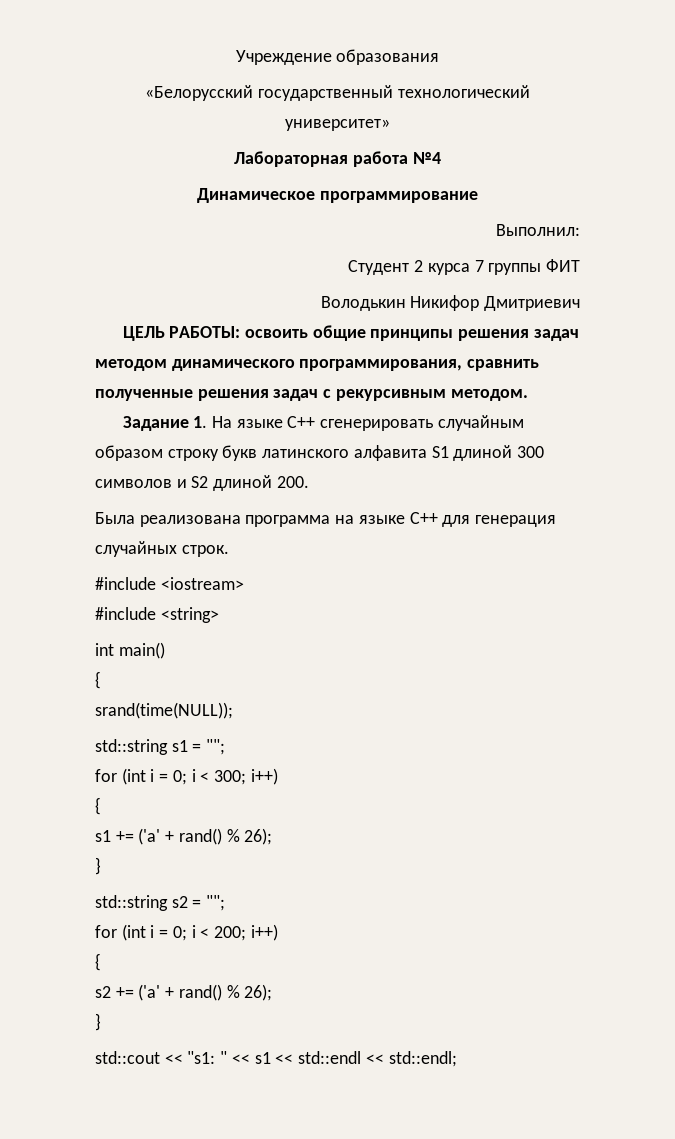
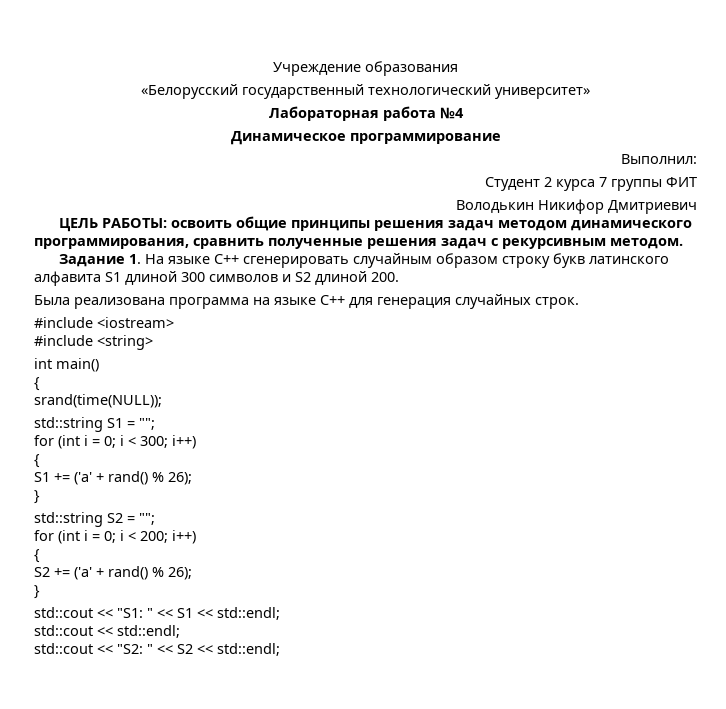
[171,740,188,752] s1 -> [107,418,123,428] S1
[95,830,111,842] s1 -> [34,472,50,482] S1
[171,896,188,908] s2 -> [107,513,123,523] S2
[95,986,111,998] s2 -> [34,567,50,577] S2
[187,1051,457,1067] "s1: " << s1 << std::endl << std::endl; -> [117,607,280,620] [34,625,180,638] [34,643,280,656] "S1: " << S1 << std::endl; // std::cout << std::endl; // std::cout << "S2: " << S2 << std::endl;

